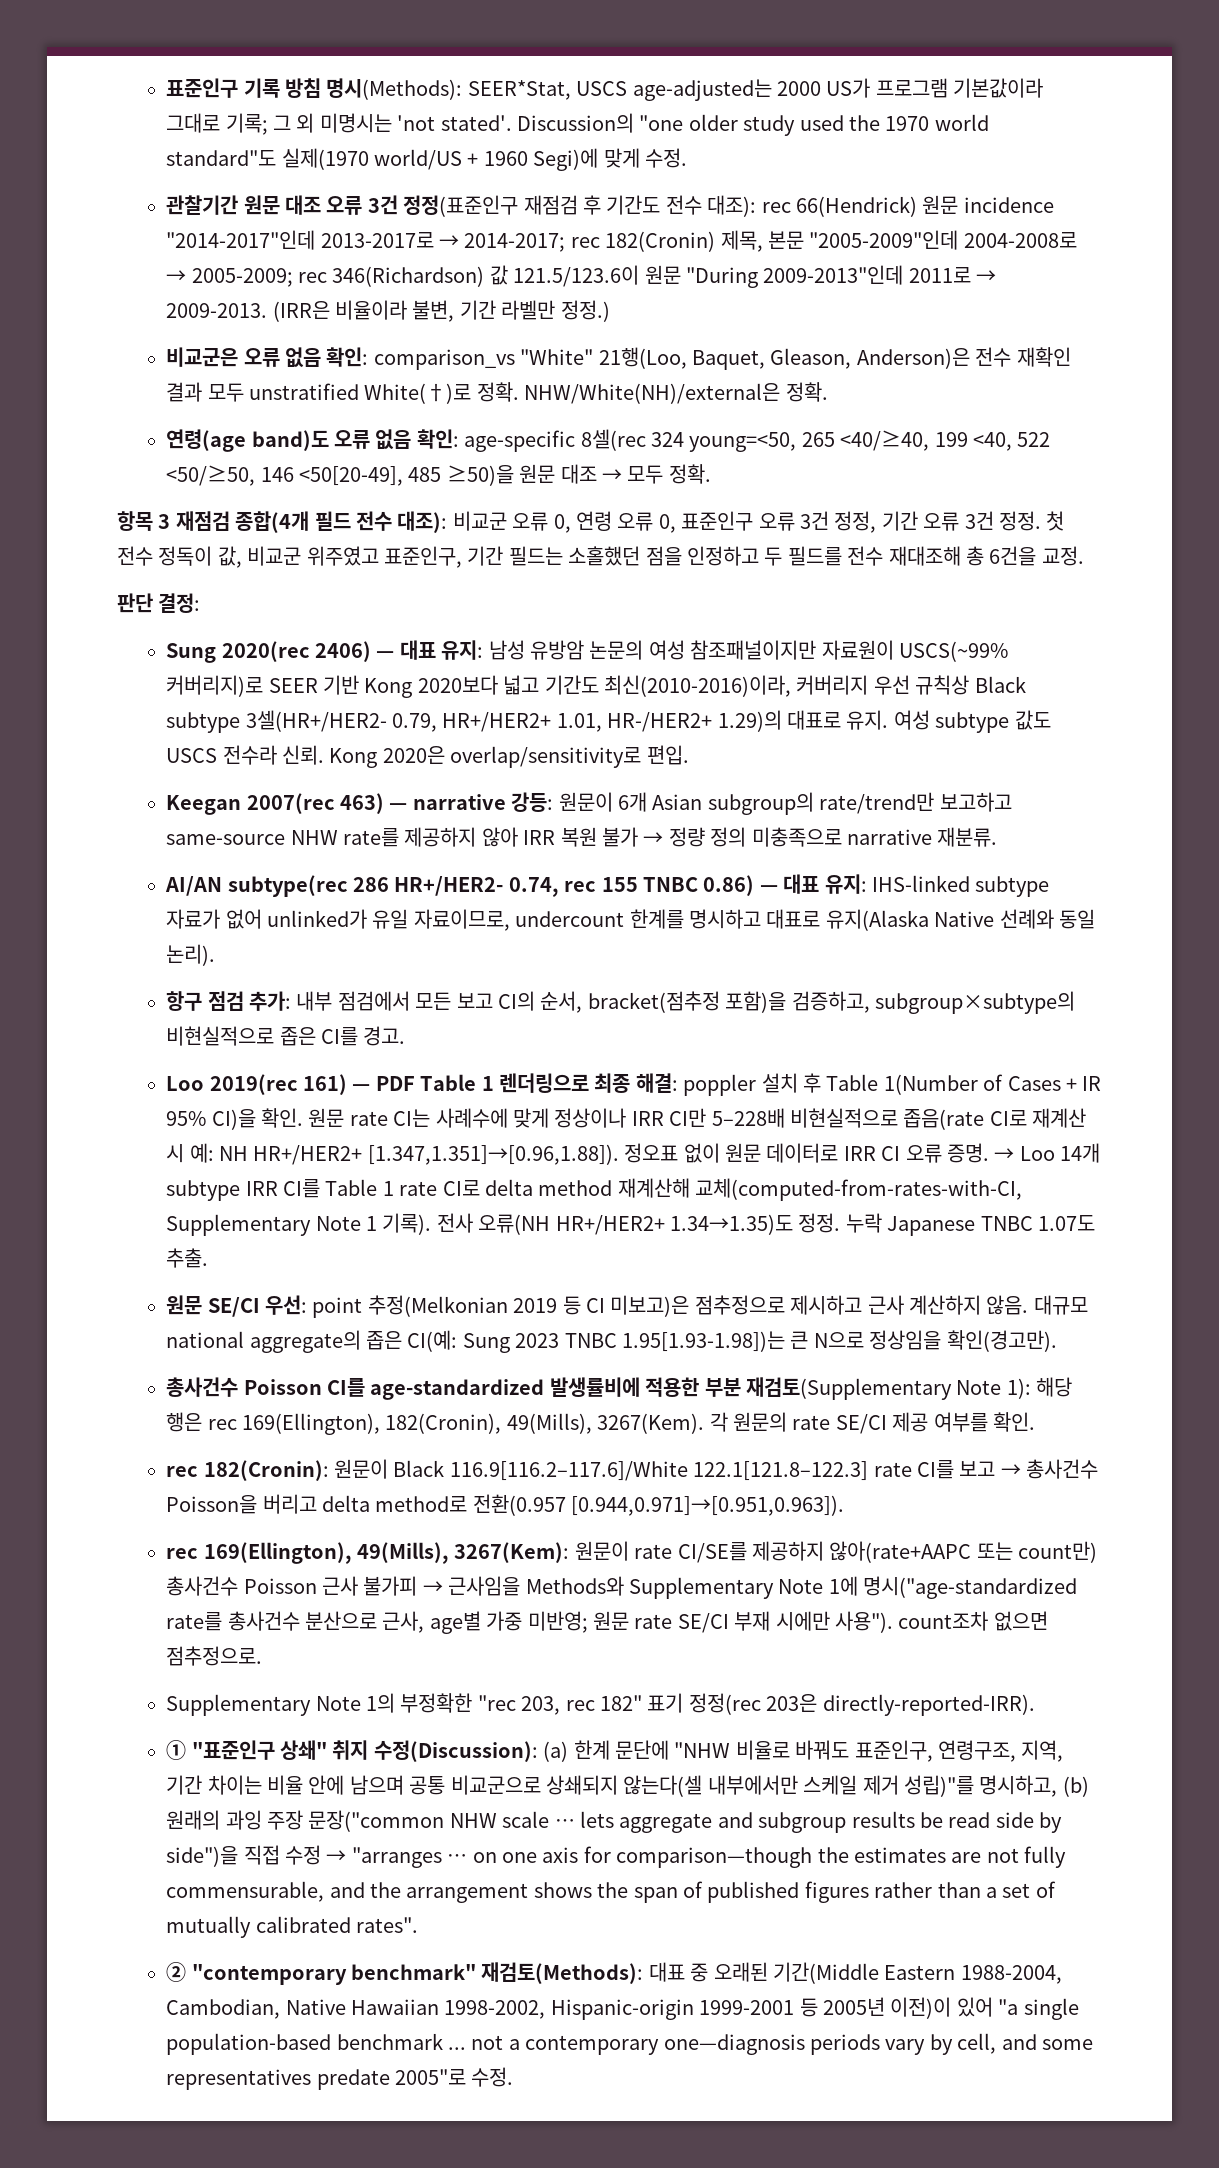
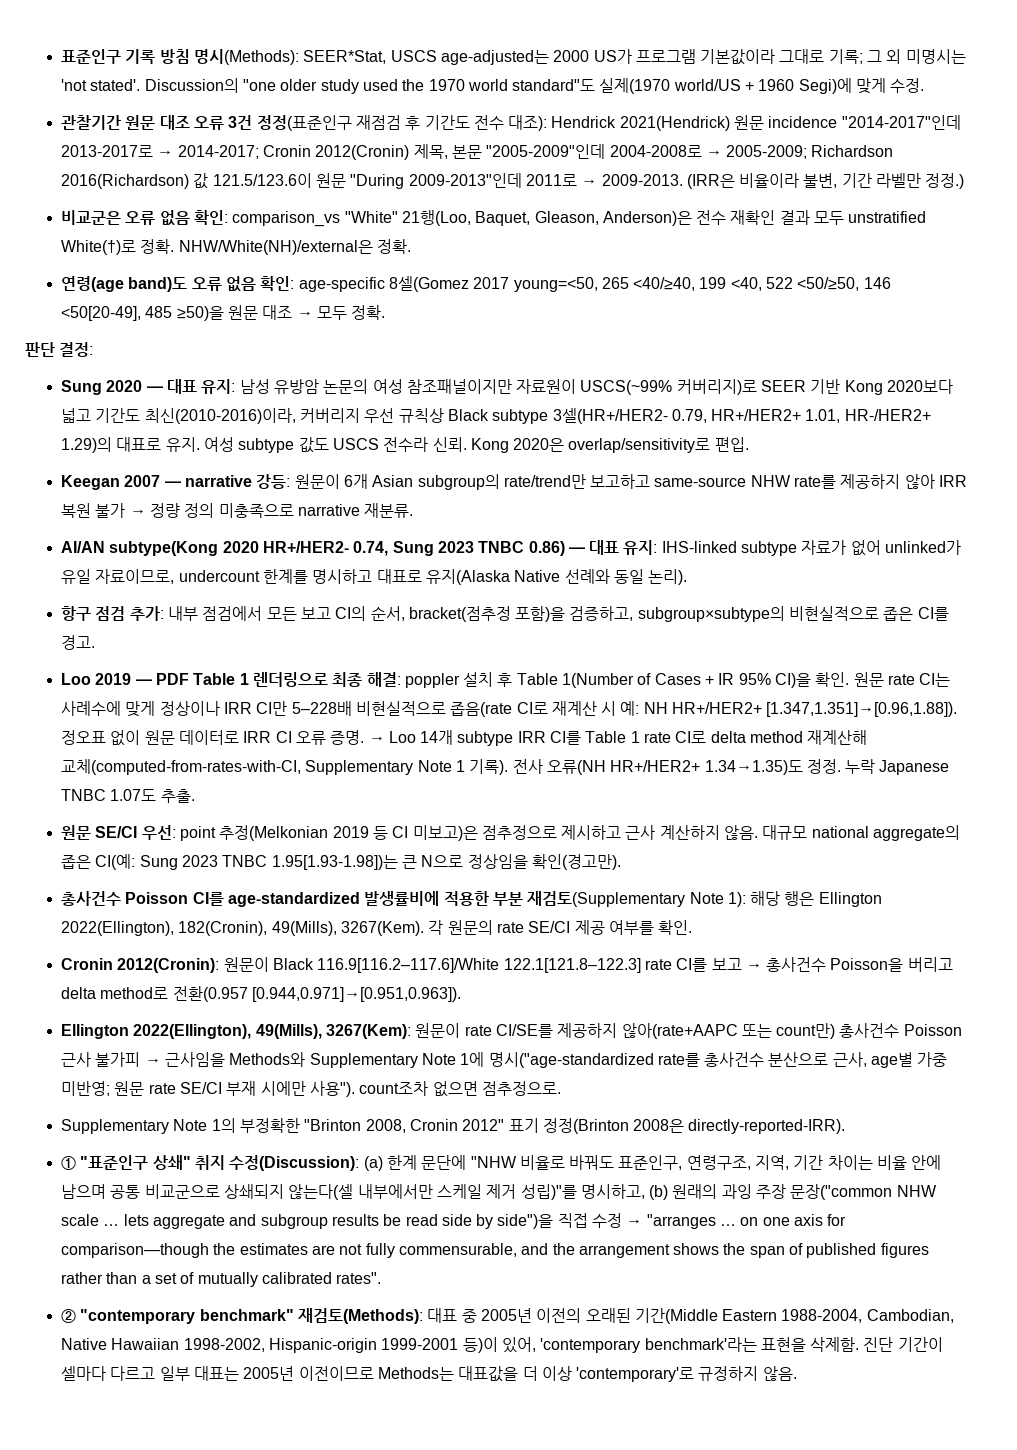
[761,196,918,217] rec 66(Hendrick) -> [551,116,730,131] Hendrick 2021(Hendrick)
[570,231,716,252] rec 182(Cronin) -> [262,145,410,160] Cronin 2012(Cronin)
[298,266,485,287] rec 346(Richardson) -> [811,145,894,157] [60,174,189,189] Richardson 2016(Richardson)
[580,429,685,451] 8셀(rec 324 -> [388,276,510,292] 8셀(Gomez 2017
[117,511,1065,533] [117,546,1084,568] // 항목 3 재점검 종합(4개 필드 전수 대조): 비교군 오류 0, 연령 오류 0, 표준인구 오류 3건 정정, 기간 오류 3건 정정. 첫 전수 정독이 값, 비교군 위주였고 표준인구, 기간 필드는 소홀했던 점을 인정하고 두 필드를 전수 재대조해 총 6건을 교정. -> (386, 312) none
[221,641,372,662] 2020(rec 2406) -> [106,380,143,392] 2020
[246,793,385,814] 2007(rec 463) -> [124,475,161,487] 2007
[227,875,638,897] subtype(rec 286 HR+/HER2- 0.74, rec 155 -> [109,541,474,556] subtype(Kong 2020 HR+/HER2- 0.74, Sung 2023
[209,1074,348,1095] 2019(rec 161) -> [95,673,132,685] 2019
[207,1413,381,1435] rec 169(Ellington), -> [818,892,882,907] [60,921,174,936] Ellington 2022(Ellington),
[166,1460,329,1481] rec 182(Cronin): -> [60,958,220,973] Cronin 2012(Cronin):
[166,1542,352,1564] rec 169(Ellington), -> [60,1024,252,1039] Ellington 2022(Ellington),
[477,1693,818,1715] "rec 203, rec 182" 표기 정정(rec 203은 -> [304,1118,685,1134] "Brinton 2008, Cronin 2012" 표기 정정(Brinton 2008은
(709, 1972) none -> [480,1308,582,1323] 2005년 이전의
[799,1997,1079,2020] [166,2033,1094,2055] [166,2067,514,2090] 등 2005년 이전)이 있어 "a single population-based benchmark ... not a contemporary one—diagnosis periods vary by cell, and some representatives predate 2005"로 수정. -> [462,1337,943,1353] [60,1366,797,1382] 등)이 있어, 'contemporary benchmark'라는 표현을 삭제함. 진단 기간이 셀마다 다르고 일부 대표는 2005년 이전이므로 Methods는 대표값을 더 이상 'contemporary'로 규정하지 않음.

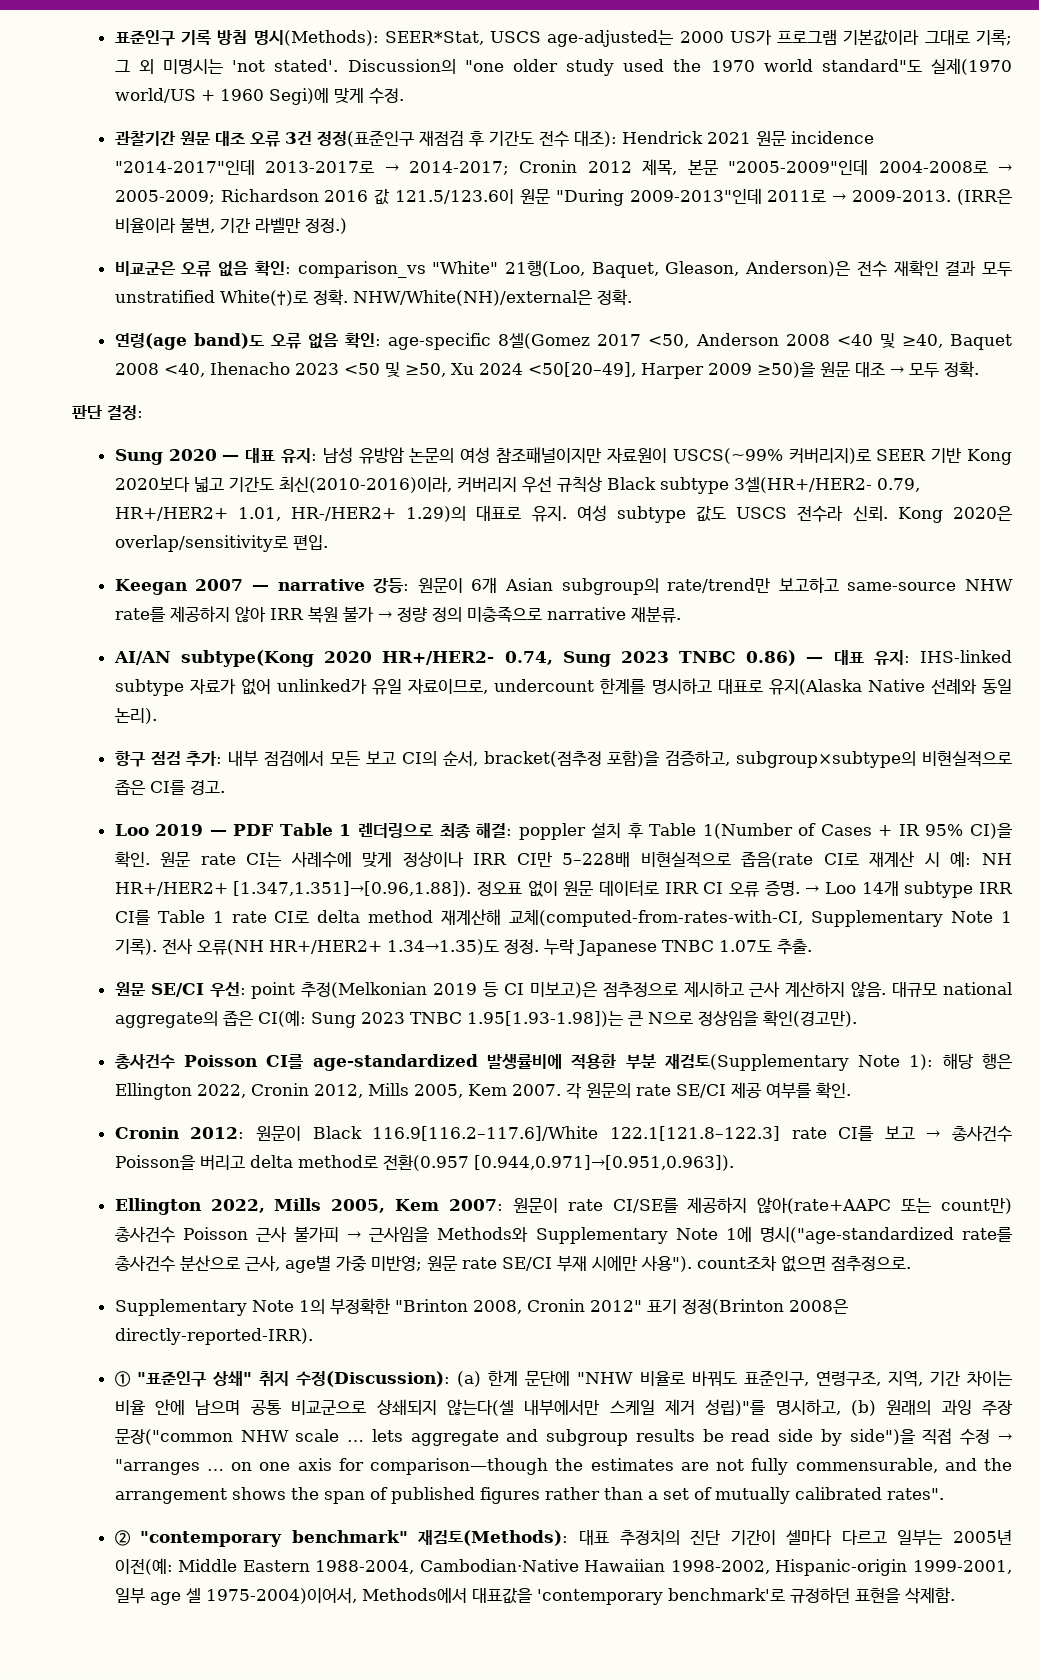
[619,116,730,131] 2021(Hendrick) -> [706,132,751,144] 2021
[315,145,410,160] 2012(Cronin) -> [587,161,632,173] 2012
[60,174,189,189] 2016(Richardson) -> [324,190,369,202] 2016
[513,277,891,292] [60,306,173,321] young=<50, 265 <40/≥40, 199 <40, 522 <50/≥50, 146 <50[20-49], 485 -> [648,333,1013,350] [114,362,752,379] <50, Anderson 2008 <40 및 ≥40, Baquet 2008 <40, Ihenacho 2023 <50 및 ≥50, Xu 2024 <50[20–49], Harper 2009
[60,921,424,936] 2022(Ellington), 182(Cronin), 49(Mills), 3267(Kem). -> [196,1083,561,1098] 2022, Cronin 2012, Mills 2005, Kem 2007.
[117,958,220,973] 2012(Cronin): -> [190,1127,245,1139] 2012:
[133,1024,411,1039] 2022(Ellington), 49(Mills), 3267(Kem): -> [210,1198,504,1213] 2022, Mills 2005, Kem 2007:
[461,1308,954,1324] [60,1337,943,1353] [60,1366,797,1382] 중 2005년 이전의 오래된 기간(Middle Eastern 1988-2004, Cambodian, Native Hawaiian 1998-2002, Hispanic-origin 1999-2001 등)이 있어, 'contemporary benchmark'라는 표현을 삭제함. 진단 기간이 셀마다 다르고 일부 대표는 2005년 이전이므로 Methods는 대표값을 더 이상 'contemporary'로 규정하지 않음. -> [619,1530,1012,1546] [114,1558,1012,1576] [114,1587,955,1605] 추정치의 진단 기간이 셀마다 다르고 일부는 2005년 이전(예: Middle Eastern 1988-2004, Cambodian·Native Hawaiian 1998-2002, Hispanic-origin 1999-2001, 일부 age 셀 1975-2004)이어서, Methods에서 대표값을 'contemporary benchmark'로 규정하던 표현을 삭제함.

